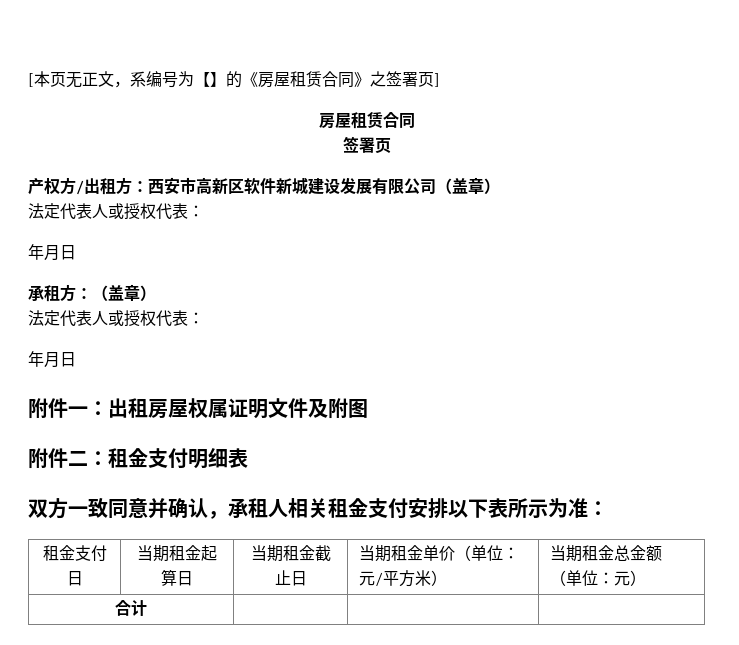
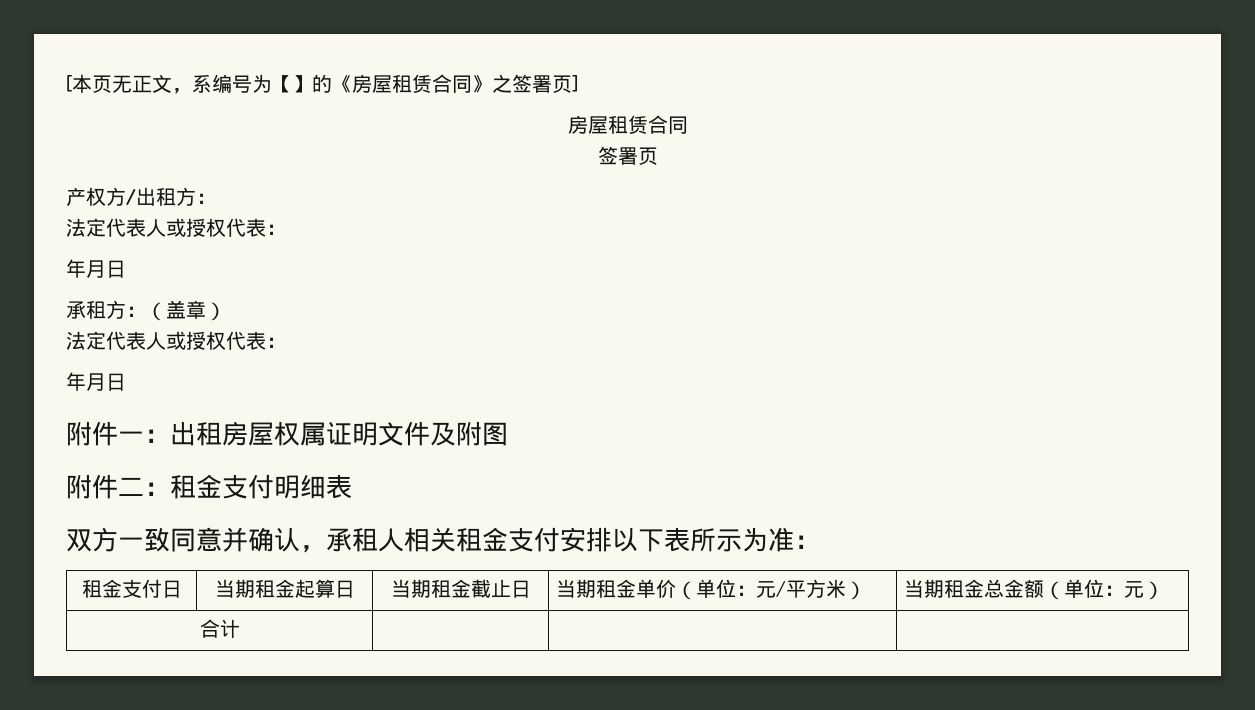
[148,177,500,195] 西安市高新区软件新城建设发展有限公司（盖章） -> (216, 198) none

